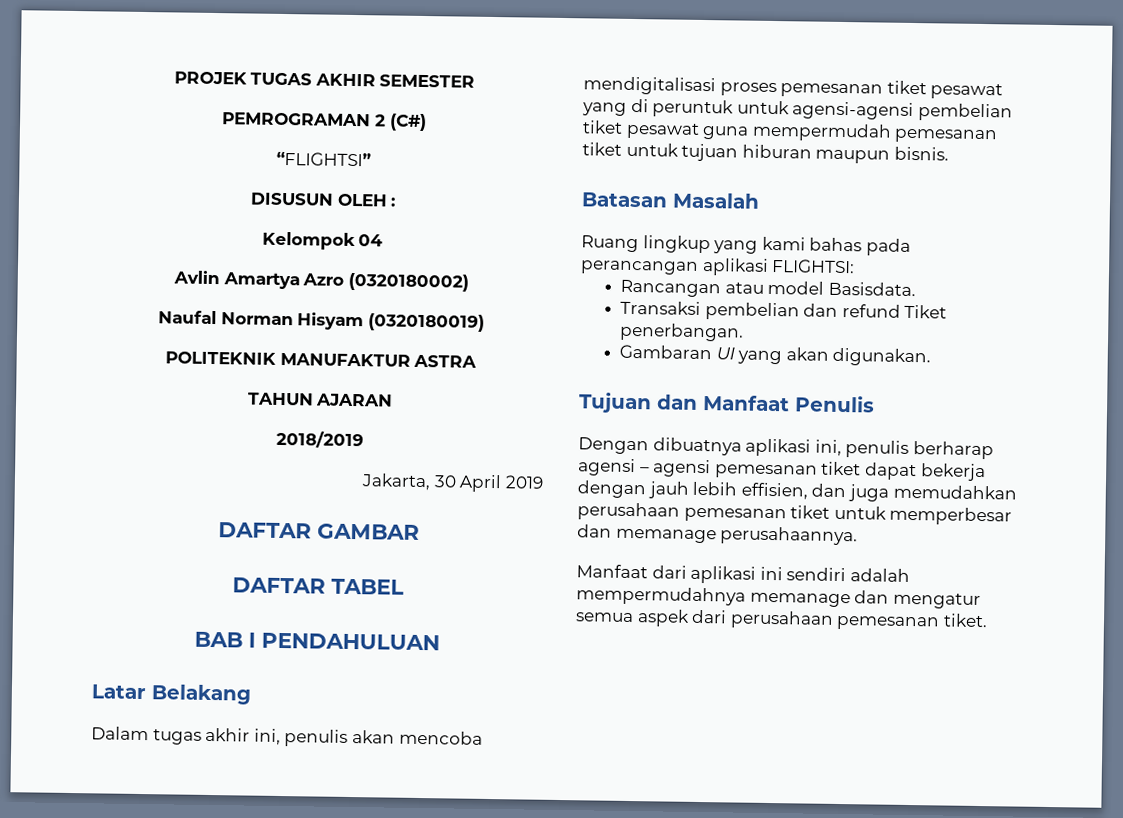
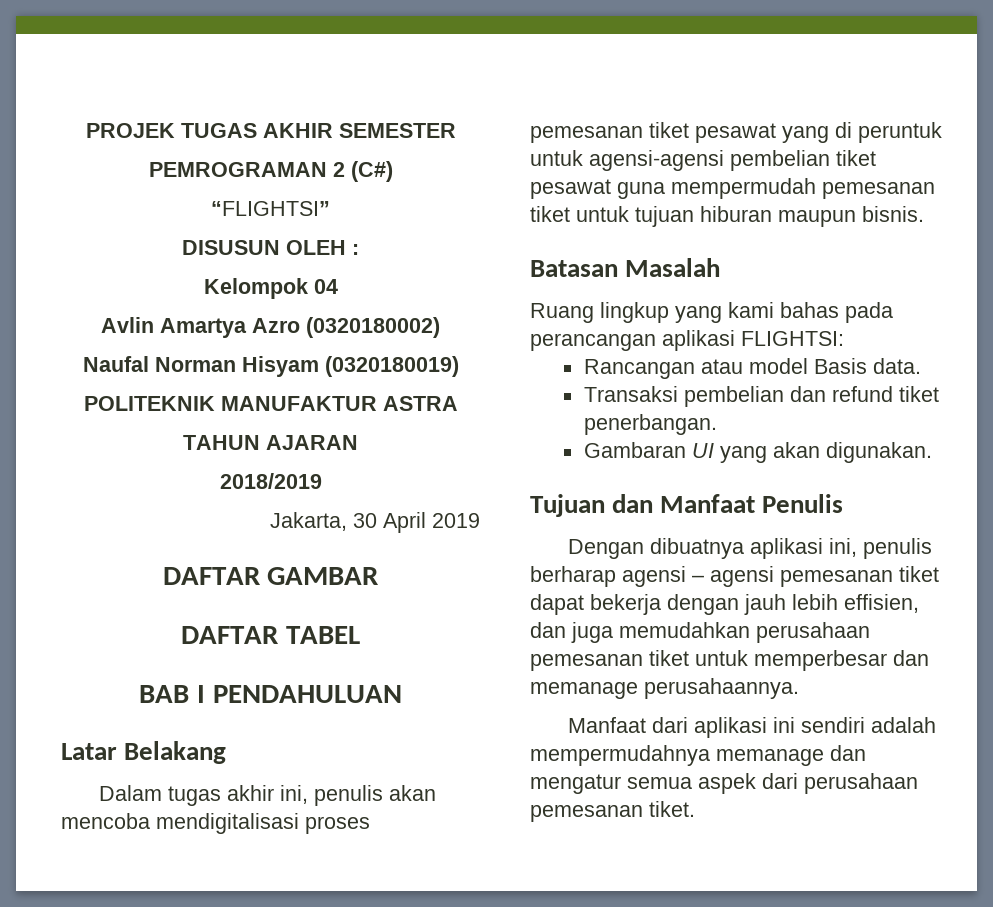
[827,281,916,297] Basisdata. -> [813,358,921,374] Basis data.
[904,304,948,319] Tiket -> [898,386,939,402] tiket

